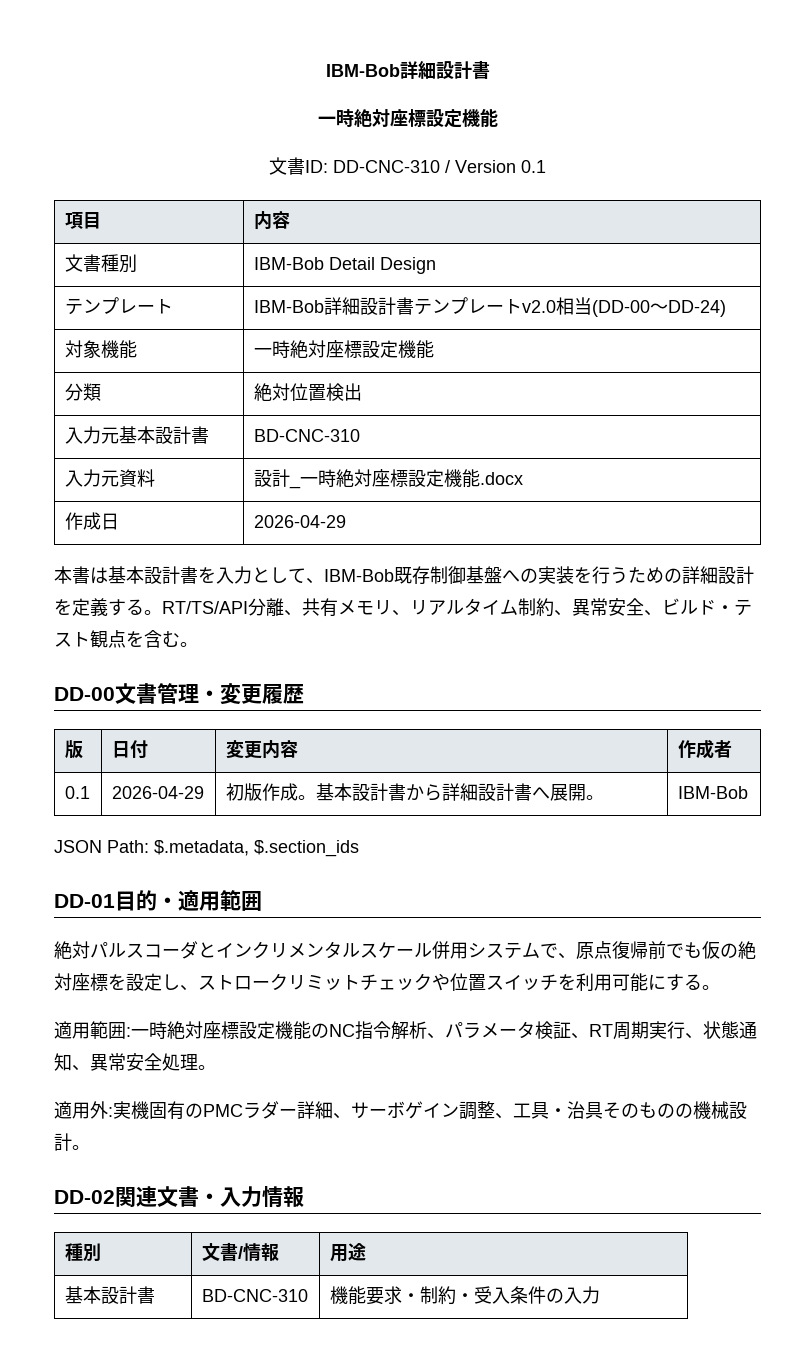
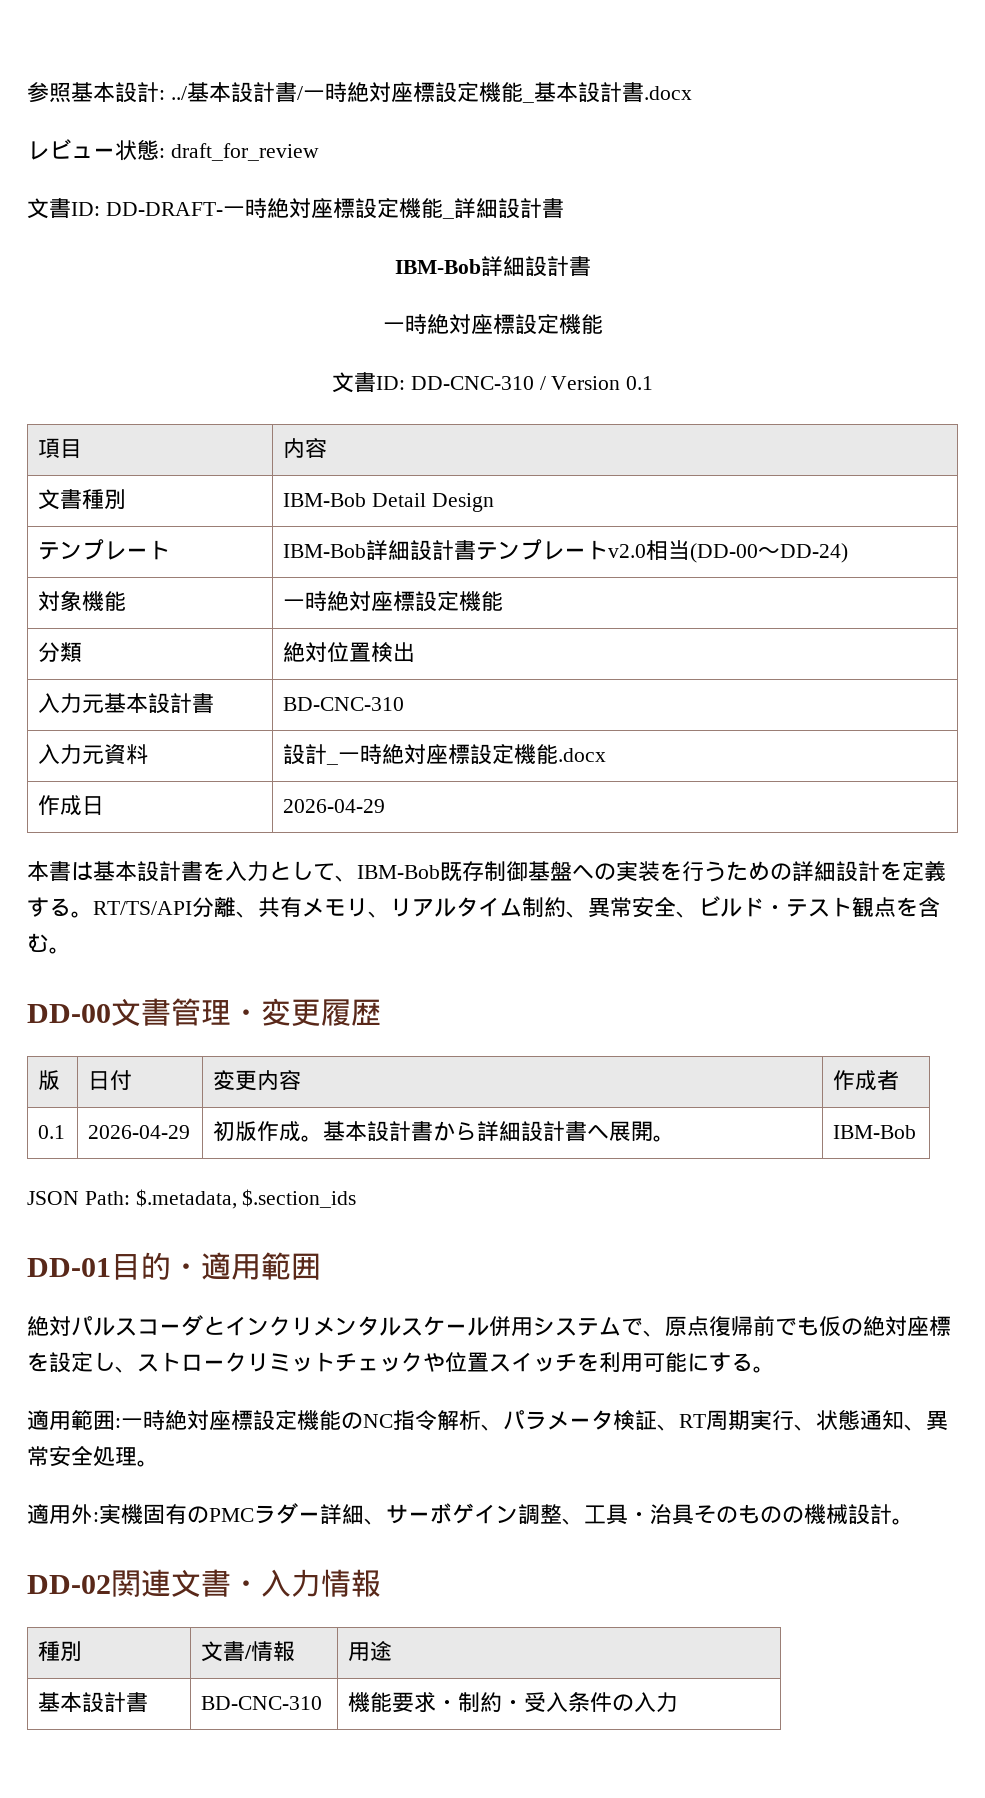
(325, 70) none -> [27,82,692,103] [27,139,319,161] [27,198,564,219] 参照基本設計: ../基本設計書/一時絶対座標設定機能_基本設計書.docx // レビュー状態: draft_for_review // 文書ID: DD-DRAFT-一時絶対座標設定機能_詳細設計書 //

